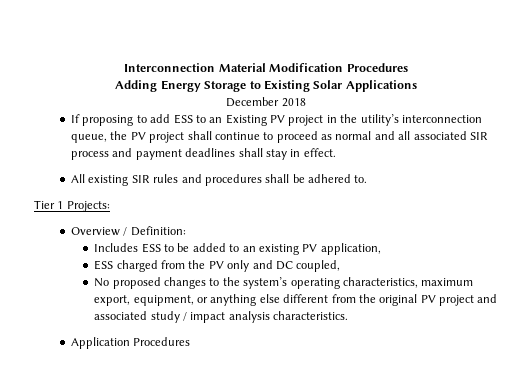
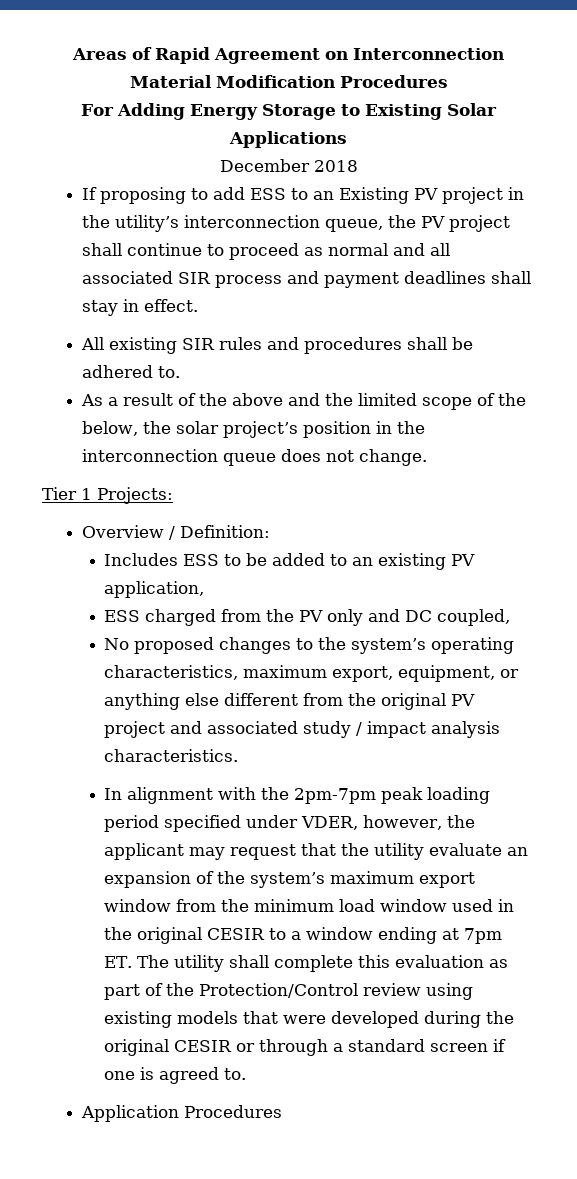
(124, 67) none -> [72,47,348,64] Areas of Rapid Agreement on
(408, 67) none -> [81,104,115,116] For
(368, 179) none -> [81,393,527,410] [82,421,426,438] [82,449,428,466] // As a result of the above and the limited scope of the below, the solar project’s position in the interconnection queue does not change.
(349, 315) none -> [104,787,491,804] [104,815,476,832] [104,843,529,860] [104,871,476,888] [104,899,515,912] [104,927,503,944] [104,955,509,972] [104,983,474,1000] [104,1011,515,1028] [104,1039,507,1056] [104,1067,247,1084] // In alignment with the 2pm-7pm peak loading period specified under VDER, however, the applicant may request that the utility evaluate an expansion of the system’s maximum export window from the minimum load window used in the original CESIR to a window ending at 7pm ET. The utility shall complete this evaluation as part of the Protection/Control review using existing models that were developed during the original CESIR or through a standard screen if one is agreed to.

